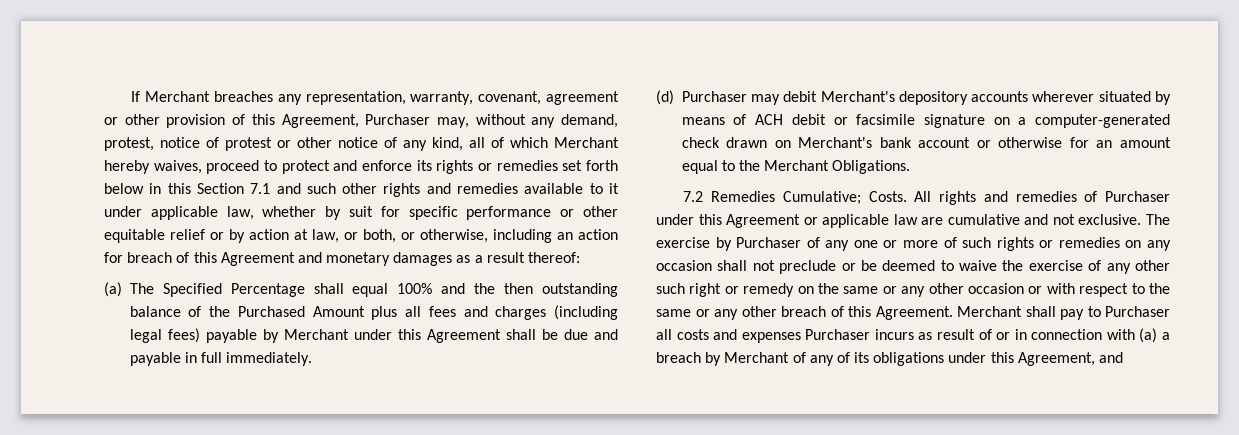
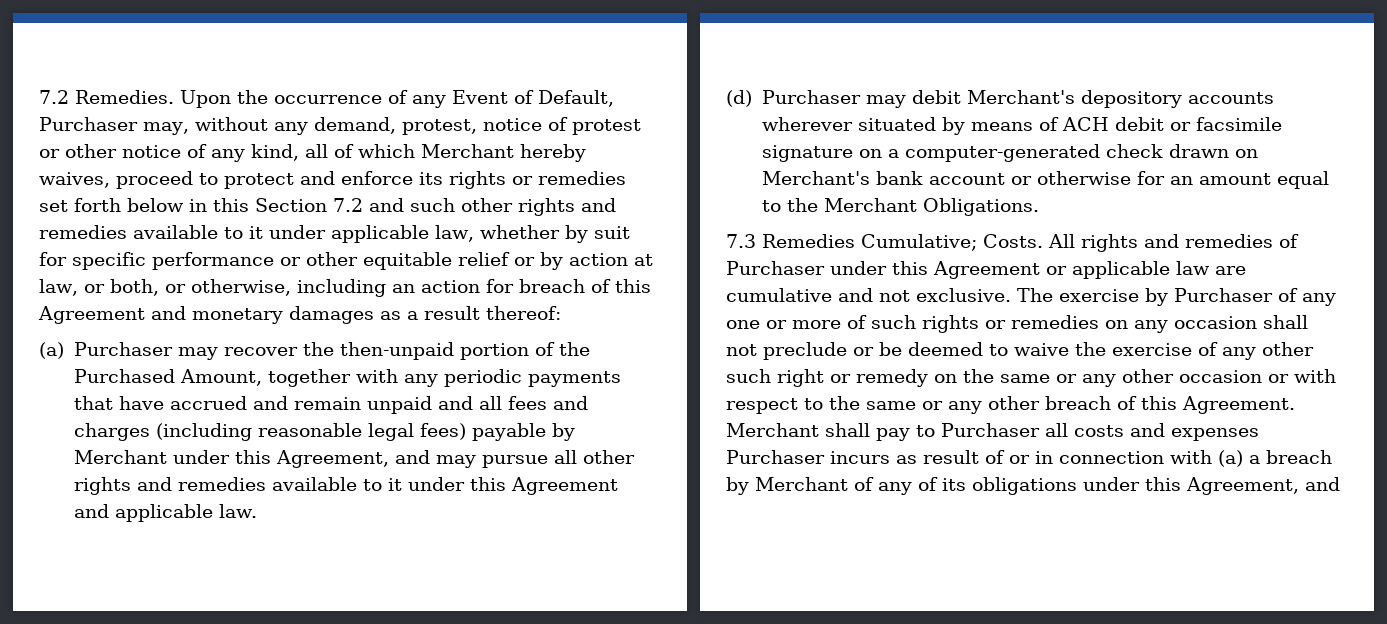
[131,91,619,105] [104,114,359,128] If Merchant breaches any representation, warranty, covenant, agreement or other provision of this Agreement, -> [39,90,614,108] 7.2 Remedies. Upon the occurrence of any Event of Default,
[250,183,271,194] 7.1 -> [333,198,363,212] 7.2
[129,283,618,297] [129,306,398,320] The Specified Percentage shall equal 100% and the then outstanding balance of the Purchased Amount plus -> [73,342,590,360] [73,369,621,387] [73,396,473,414] Purchaser may recover the then-unpaid portion of the Purchased Amount, together with any periodic payments that have accrued and remain unpaid and
(619, 312) none -> [257,423,362,437] reasonable
[426,329,618,343] [129,352,313,366] Agreement shall be due and payable in full immediately. -> [275,450,635,468] [73,477,618,495] [73,504,258,522] Agreement, and may pursue all other rights and remedies available to it under this Agreement and applicable law.
[683,191,704,202] 7.2 -> [726,234,756,248] 7.3

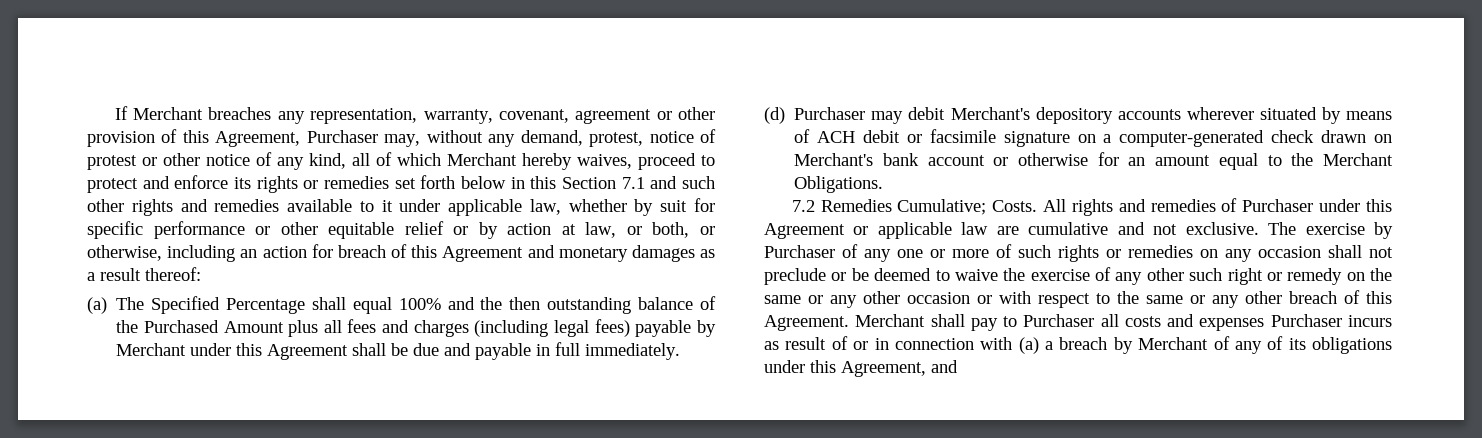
[39,90,614,108] 7.2 Remedies. Upon the occurrence of any Event of Default, -> [114,106,715,124] [87,129,301,147] If Merchant breaches any representation, warranty, covenant, agreement or other provision of this Agreement,
[333,198,363,212] 7.2 -> [621,177,645,189] 7.1
[73,342,590,360] [73,369,621,387] [73,396,473,414] Purchaser may recover the then-unpaid portion of the Purchased Amount, together with any periodic payments that have accrued and remain unpaid and -> [116,296,716,314] [116,320,319,337] The Specified Percentage shall equal 100% and the then outstanding balance of the Purchased Amount plus
[257,423,362,437] reasonable -> (549, 328) none
[275,450,635,468] [73,477,618,495] [73,504,258,522] Agreement, and may pursue all other rights and remedies available to it under this Agreement and applicable law. -> [267,342,681,360] Agreement shall be due and payable in full immediately.
[726,234,756,248] 7.3 -> [791,200,815,212] 7.2

